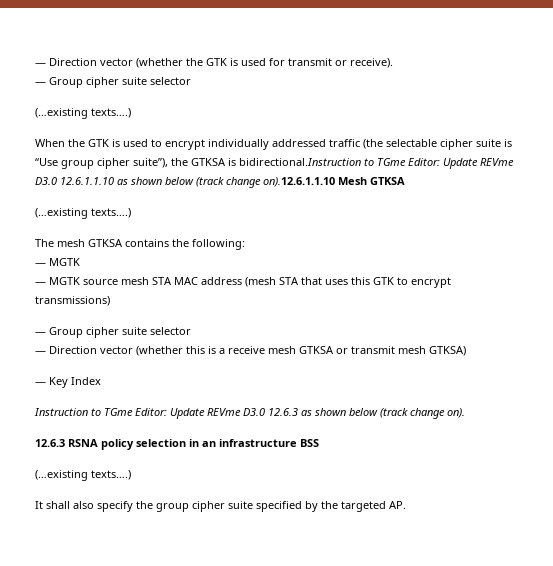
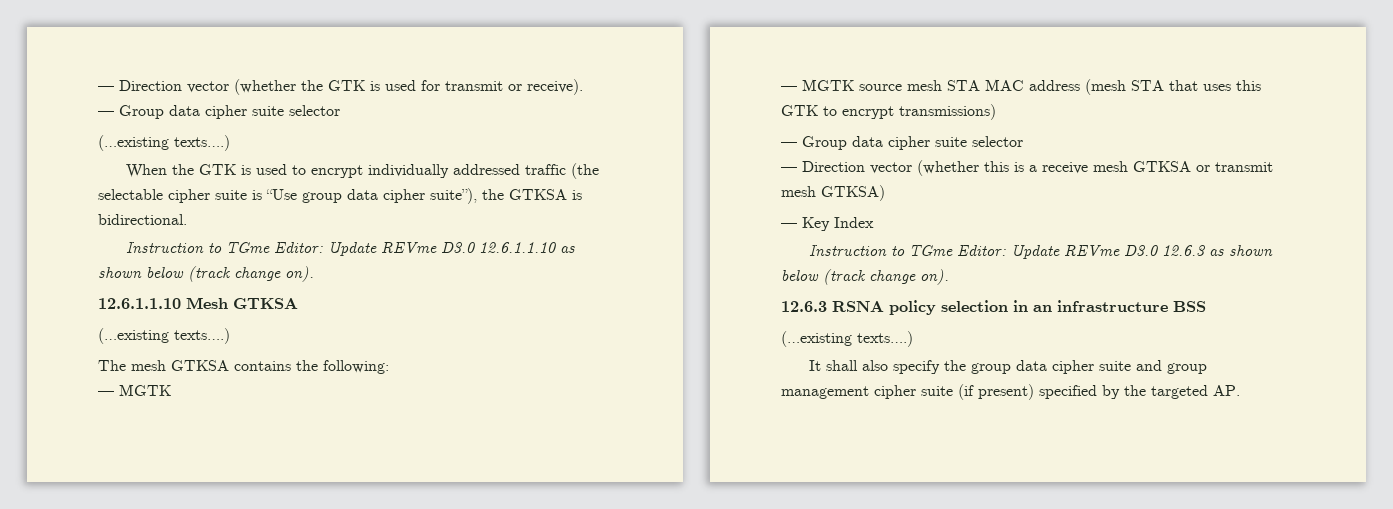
(83, 82) none -> [169,105,200,116] data
(94, 164) none -> [347,189,378,200] data
[239,158,361,166] bidirectional.Instruction -> [98,214,187,225] [125,242,204,253] bidirectional. // Instruction
[263,177,335,187] on).12.6.1.1.10 -> [285,266,314,282] [98,298,181,309] on). // 12.6.1.1.10
(83, 332) none -> [852,136,883,147] data
[192,501,253,512] cipher suite -> [1015,360,1207,374] [781,384,1034,400] data cipher suite and group management cipher suite (if present)

